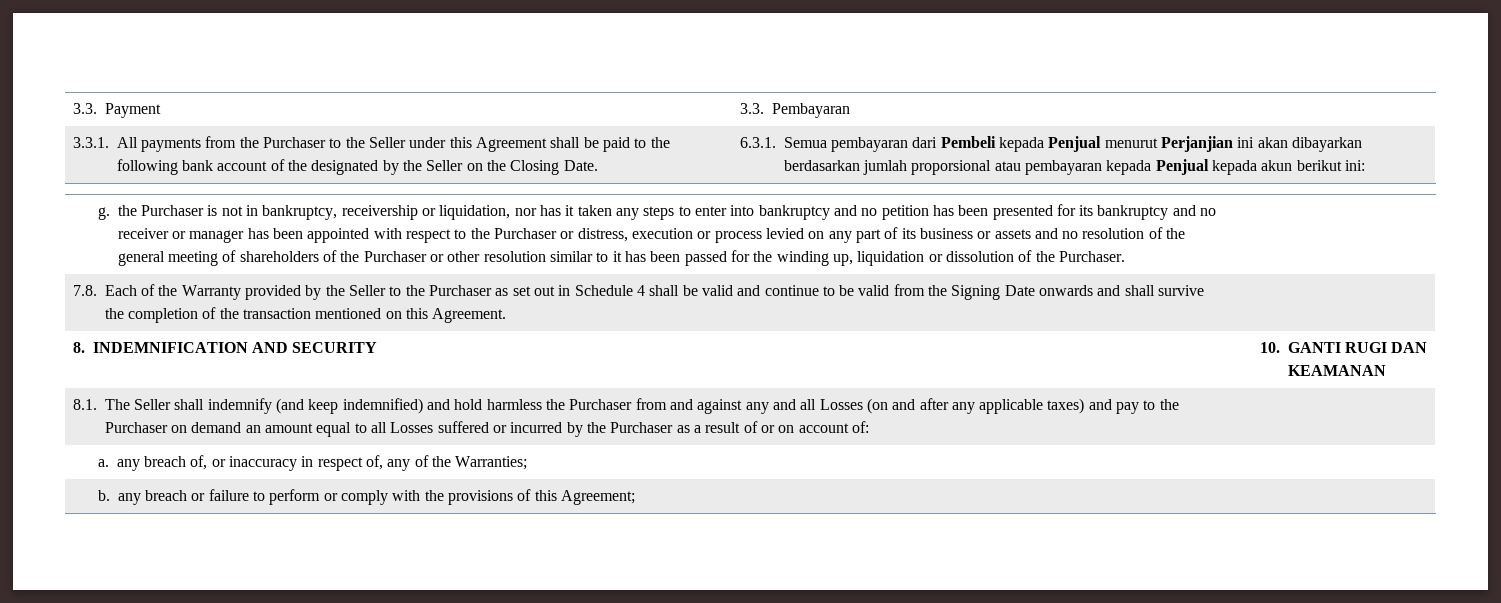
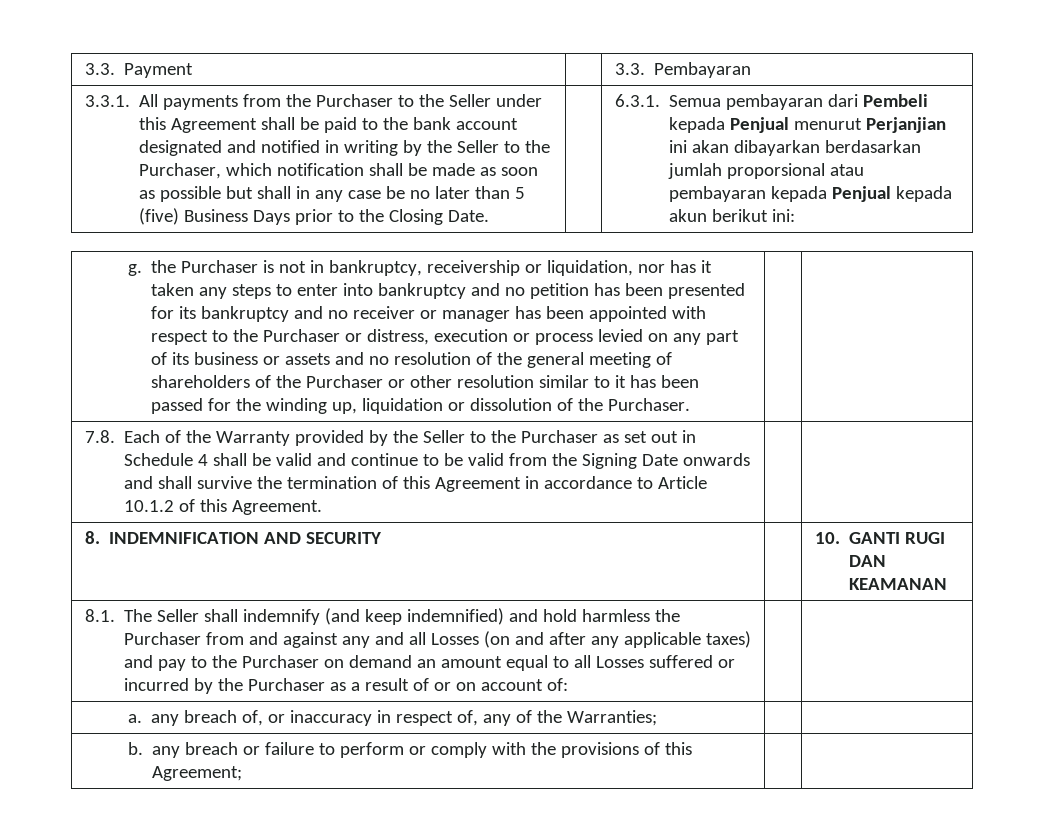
[116,159,178,175] following -> (408, 123) none
[270,159,483,175] of the designated by the Seller on -> [138,140,550,156] [138,163,538,179] [138,186,525,202] [138,208,354,225] designated and notified in writing by the Seller to the Purchaser, which notification shall be made as soon as possible but shall in any case be no later than 5 (five) Business Days prior to
[128,307,402,323] completion of the transaction mentioned on -> [286,476,707,492] [123,499,195,512] termination of this Agreement in accordance to Article 10.1.2 of

